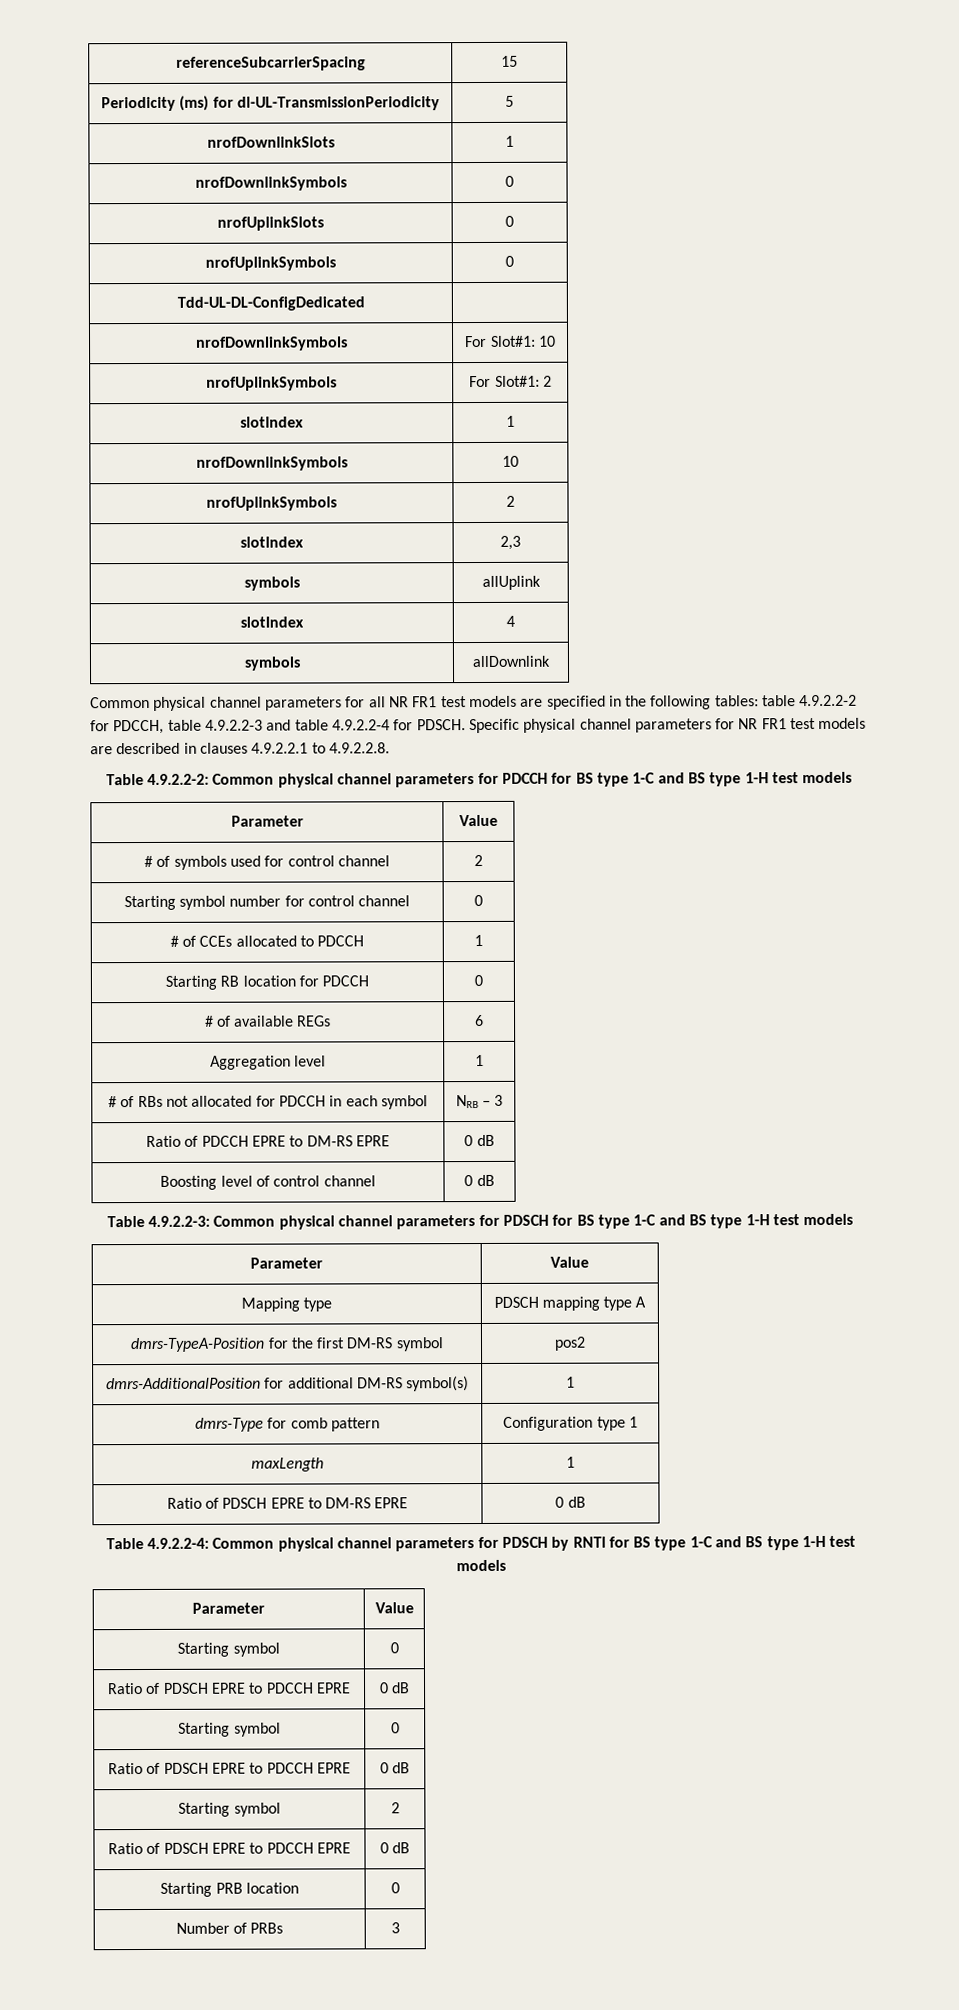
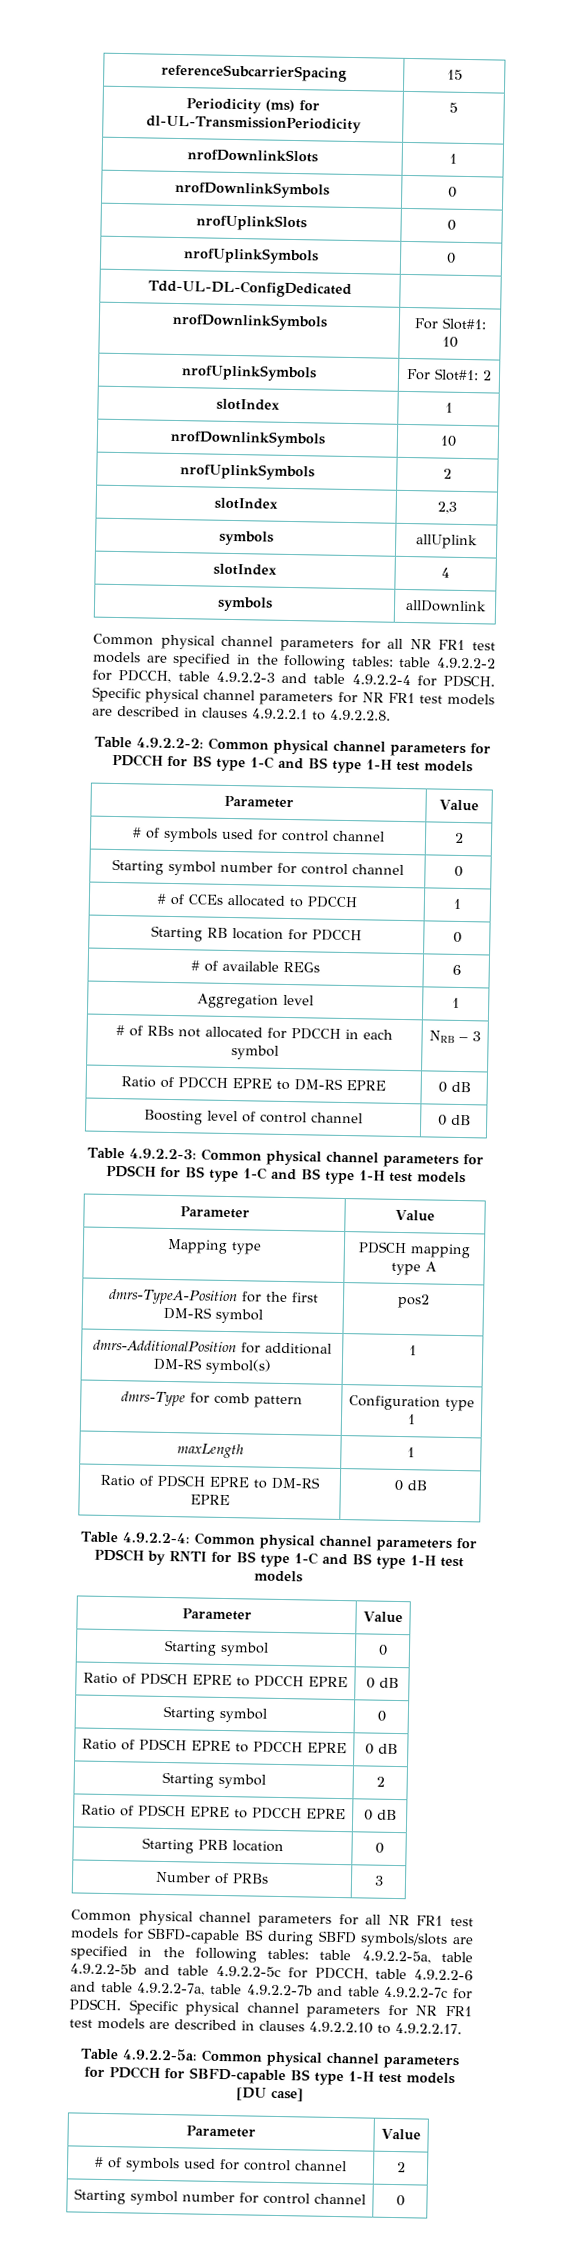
(400, 1928) none -> [71,1909,474,1928] [70,1927,475,1948] [70,1945,473,1964] [70,1963,473,1981] [70,1981,473,2000] [69,1998,472,2019] [69,2017,462,2035] [80,2048,459,2070] [84,2066,455,2086] [235,2087,304,2102] [186,2125,256,2138] [381,2128,422,2141] [95,2156,347,2173] [395,2162,406,2173] [74,2188,366,2206] [395,2195,405,2207] // Common physical channel parameters for all NR FR1 test models for SBFD-capable BS during SBFD symbols/slots are specified in the following tables: table 4.9.2.2-5a, table 4.9.2.2-5b and table 4.9.2.2-5c for PDCCH, table 4.9.2.2-6 and table 4.9.2.2-7a, table 4.9.2.2-7b and table 4.9.2.2-7c for PDSCH. Specific physical channel parameters for NR FR1 test models are described in clauses 4.9.2.2.10 to 4.9.2.2.17. // Table 4.9.2.2-5a: Common physical channel parameters for PDCCH for SBFD-capable BS type 1-H test models [DU case] // Parameter | Value // # of symbols used for control channel | 2 // Starting symbol number for control channel | 0

